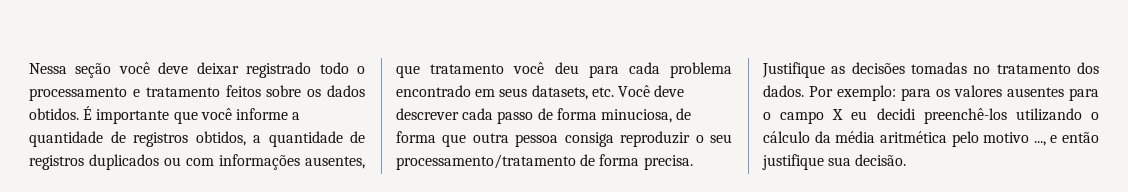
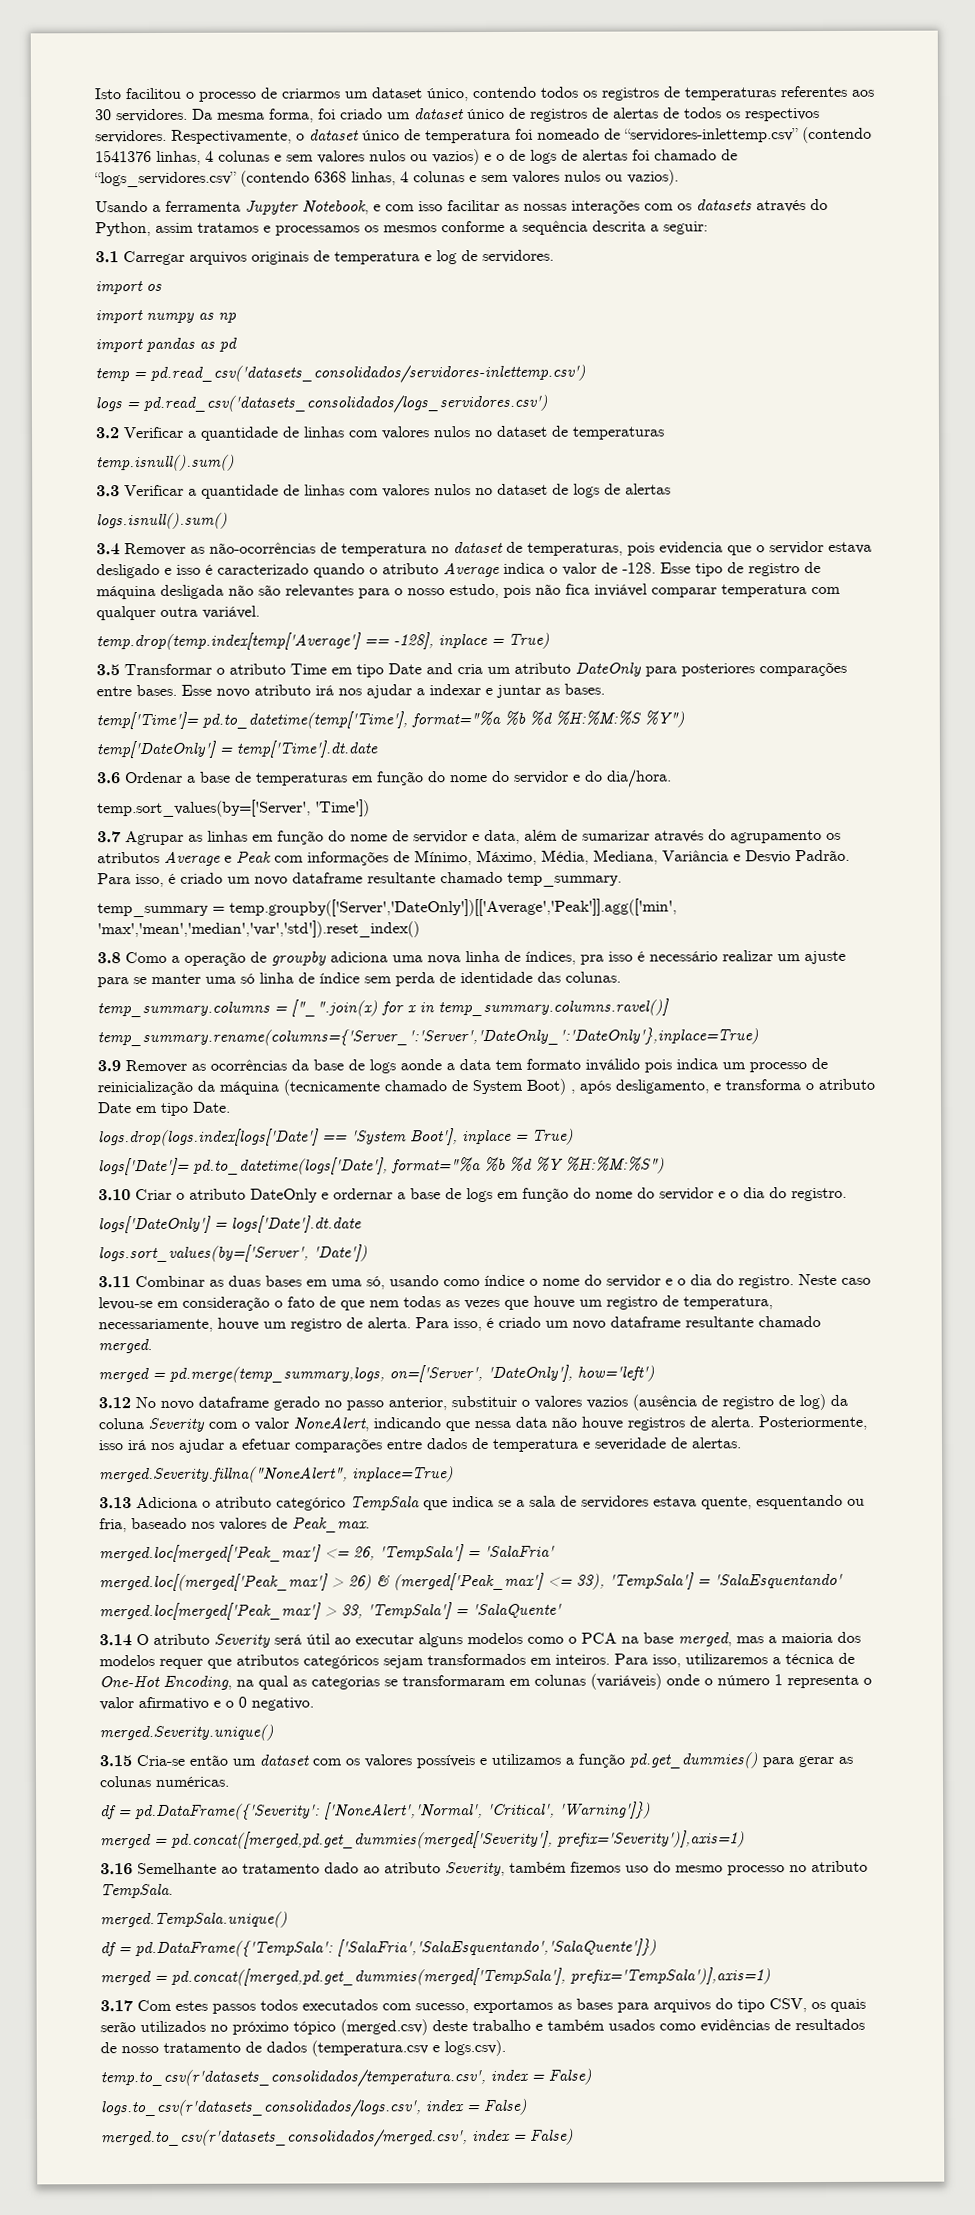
[29,62,365,78] [29,85,365,101] [29,106,301,124] [29,131,365,147] [29,154,365,170] [396,62,732,78] [396,85,685,100] [396,108,692,124] [396,131,732,147] [396,154,693,170] [762,62,1099,78] [763,85,1099,101] [763,108,1099,124] [763,131,1099,147] [762,154,907,170] Nessa seção você deve deixar registrado todo o processamento e tratamento feitos sobre os dados obtidos. É importante que você informe a quantidade de registros obtidos, a quantidade de registros duplicados ou com informações ausentes, que tratamento você deu para cada problema encontrado em seus datasets, etc. Você deve descrever cada passo de forma minuciosa, de forma que outra pessoa consiga reproduzir o seu processamento/tratamento de forma precisa. Justifique as decisões tomadas no tratamento dos dados. Por exemplo: para os valores ausentes para o campo X eu decidi preenchê-los utilizando o cálculo da média aritmética pelo motivo ..., e então justifique sua decisão. -> [94,85,875,102] [95,107,820,123] [95,126,872,144] [95,149,738,166] [94,169,679,188] [95,198,828,215] [95,220,708,237] [95,249,554,266] [95,281,162,295] [95,310,237,324] [95,337,237,353] [95,364,586,384] [95,394,548,415] [95,425,665,441] [96,454,235,472] [96,483,671,499] [96,512,228,530] [96,541,872,557] [96,561,821,579] [96,583,841,600] [96,605,260,621] [96,632,550,651] [96,661,847,678] [96,683,605,699] [96,710,685,730] [96,740,378,759] [97,769,672,788] [97,799,370,818] [97,829,841,846] [97,849,850,866] [97,871,622,888] [97,898,677,918] [97,920,420,939] [97,950,846,966] [97,971,621,988] [97,998,669,1018] [97,1027,759,1047] [97,1057,828,1074] [97,1078,875,1096] [97,1101,231,1116] [98,1128,574,1147] [98,1156,665,1176] [98,1187,847,1203] [98,1215,362,1234] [98,1244,368,1263] [98,1273,871,1290] [98,1295,773,1311] [98,1316,821,1333] [98,1338,152,1354] [98,1364,655,1383] [98,1393,848,1411] [98,1415,867,1433] [98,1437,742,1453] [99,1466,454,1484] [99,1494,865,1511] [99,1516,370,1533] [99,1544,555,1563] [99,1572,843,1592] [99,1602,562,1621] [99,1631,861,1648] [99,1652,855,1669] [99,1673,872,1690] [99,1696,314,1711] [99,1724,274,1742] [99,1752,853,1769] [99,1776,230,1788] [100,1801,651,1821] [100,1830,745,1849] [100,1860,868,1877] [100,1883,173,1899] [100,1911,288,1929] [100,1938,657,1958] [100,1967,771,1986] [100,1998,866,2014] [100,2018,865,2036] [100,2039,506,2057] [100,2068,592,2089] [100,2098,527,2119] [101,2128,574,2149] Isto facilitou o processo de criarmos um dataset único, contendo todos os registros de temperaturas referentes aos 30 servidores. Da mesma forma, foi criado um dataset único de registros de alertas de todos os respectivos servidores. Respectivamente, o dataset único de temperatura foi nomeado de “servidores-inlettemp.csv” (contendo 1541376 linhas, 4 colunas e sem valores nulos ou vazios) e o de logs de alertas foi chamado de “logs_servidores.csv” (contendo 6368 linhas, 4 colunas e sem valores nulos ou vazios). // Usando a ferramenta Jupyter Notebook, e com isso facilitar as nossas interações com os datasets através do Python, assim tratamos e processamos os mesmos conforme a sequência descrita a seguir: // 3.1 Carregar arquivos originais de temperatura e log de servidores. // import os // import numpy as np // import pandas as pd // temp = pd.read_csv('datasets_consolidados/servidores-inlettemp.csv') // logs = pd.read_csv('datasets_consolidados/logs_servidores.csv') // 3.2 Verificar a quantidade de linhas com valores nulos no dataset de temperaturas // temp.isnull().sum() // 3.3 Verificar a quantidade de linhas com valores nulos no dataset de logs de alertas // logs.isnull().sum() // 3.4 Remover as não-ocorrências de temperatura no dataset de temperaturas, pois evidencia que o servidor estava desligado e isso é caracterizado quando o atributo Average indica o valor de -128. Esse tipo de registro de máquina desligada não são relevantes para o nosso estudo, pois não fica inviável comparar temperatura com qualquer outra variável. // temp.drop(temp.index[temp['Average'] == -128], inplace = True) // 3.5 Transformar o atributo Time em tipo Date and cria um atributo DateOnly para posteriores comparações entre bases. Esse novo atributo irá nos ajudar a indexar e juntar as bases. // temp['Time']= pd.to_datetime(temp['Time'], format="%a %b %d %H:%M:%S %Y") // temp['DateOnly'] = temp['Time'].dt.date // 3.6 Ordenar a base de temperaturas em função do nome do servidor e do dia/hora. // temp.sort_values(by=['Server', 'Time']) // 3.7 Agrupar as linhas em função do nome de servidor e data, além de sumarizar através do agrupamento os atributos Average e Peak com informações de Mínimo, Máximo, Média, Mediana, Variância e Desvio Padrão. Para isso, é criado um novo dataframe resultante chamado temp_summary. // temp_summary = temp.groupby(['Server','DateOnly'])[['Average','Peak']].agg(['min', 'max','mean','median','var','std']).reset_index() // 3.8 Como a operação de groupby adiciona uma nova linha de índices, pra isso é necessário realizar um ajuste para se manter uma só linha de índice sem perda de identidade das colunas. // temp_summary.columns = ["_".join(x) for x in temp_summary.columns.ravel()] // temp_summary.rename(columns={'Server_':'Server','DateOnly_':'DateOnly'},inplace=True) // 3.9 Remover as ocorrências da base de logs aonde a data tem formato inválido pois indica um processo de reinicialização da máquina (tecnicamente chamado de System Boot) , após desligamento, e transforma o atributo Date em tipo Date. // logs.drop(logs.index[logs['Date'] == 'System Boot'], inplace = True) // logs['Date']= pd.to_datetime(logs['Date'], format="%a %b %d %Y %H:%M:%S") // 3.10 Criar o atributo DateOnly e ordernar a base de logs em função do nome do servidor e o dia do registro. // logs['DateOnly'] = logs['Date'].dt.date // logs.sort_values(by=['Server', 'Date']) // 3.11 Combinar as duas bases em uma só, usando como índice o nome do servidor e o dia do registro. Neste caso levou-se em consideração o fato de que nem todas as vezes que houve um registro de temperatura, necessariamente, houve um registro de alerta. Para isso, é criado um novo dataframe resultante chamado merged. // merged = pd.merge(temp_summary,logs, on=['Server', 'DateOnly'], how='left') // 3.12 No novo dataframe gerado no passo anterior, substituir o valores vazios (ausência de registro de log) da coluna Severity com o valor NoneAlert, indicando que nessa data não houve registros de alerta. Posteriormente, isso irá nos ajudar a efetuar comparações entre dados de temperatura e severidade de alertas. // merged.Severity.fillna("NoneAlert", inplace=True) // 3.13 Adiciona o atributo categórico TempSala que indica se a sala de servidores estava quente, esquentando ou fria, baseado nos valores de Peak_max. // merged.loc[merged['Peak_max'] <= 26, 'TempSala'] = 'SalaFria' // merged.loc[(merged['Peak_max'] > 26) & (merged['Peak_max'] <= 33), 'TempSala'] = 'SalaEsquentando' // merged.loc[merged['Peak_max'] > 33, 'TempSala'] = 'SalaQuente' // 3.14 O atributo Severity será útil ao executar alguns modelos como o PCA na base merged, mas a maioria dos modelos requer que atributos categóricos sejam transformados em inteiros. Para isso, utilizaremos a técnica de One-Hot Encoding, na qual as categorias se transformaram em colunas (variáveis) onde o número 1 representa o valor afirmativo e o 0 negativo. // merged.Severity.unique() // 3.15 Cria-se então um dataset com os valores possíveis e utilizamos a função pd.get_dummies() para gerar as colunas numéricas. // df = pd.DataFrame({'Severity': ['NoneAlert','Normal', 'Critical', 'Warning']}) // merged = pd.concat([merged,pd.get_dummies(merged['Severity'], prefix='Severity')],axis=1) // 3.16 Semelhante ao tratamento dado ao atributo Severity, também fizemos uso do mesmo processo no atributo TempSala. // merged.TempSala.unique() // df = pd.DataFrame({'TempSala': ['SalaFria','SalaEsquentando','SalaQuente']}) // merged = pd.concat([merged,pd.get_dummies(merged['TempSala'], prefix='TempSala')],axis=1) // 3.17 Com estes passos todos executados com sucesso, exportamos as bases para arquivos do tipo CSV, os quais serão utilizados no próximo tópico (merged.csv) deste trabalho e também usados como evidências de resultados de nosso tratamento de dados (temperatura.csv e logs.csv). // temp.to_csv(r'datasets_consolidados/temperatura.csv', index = False) // logs.to_csv(r'datasets_consolidados/logs.csv', index = False) // merged.to_csv(r'datasets_consolidados/merged.csv', index = False)

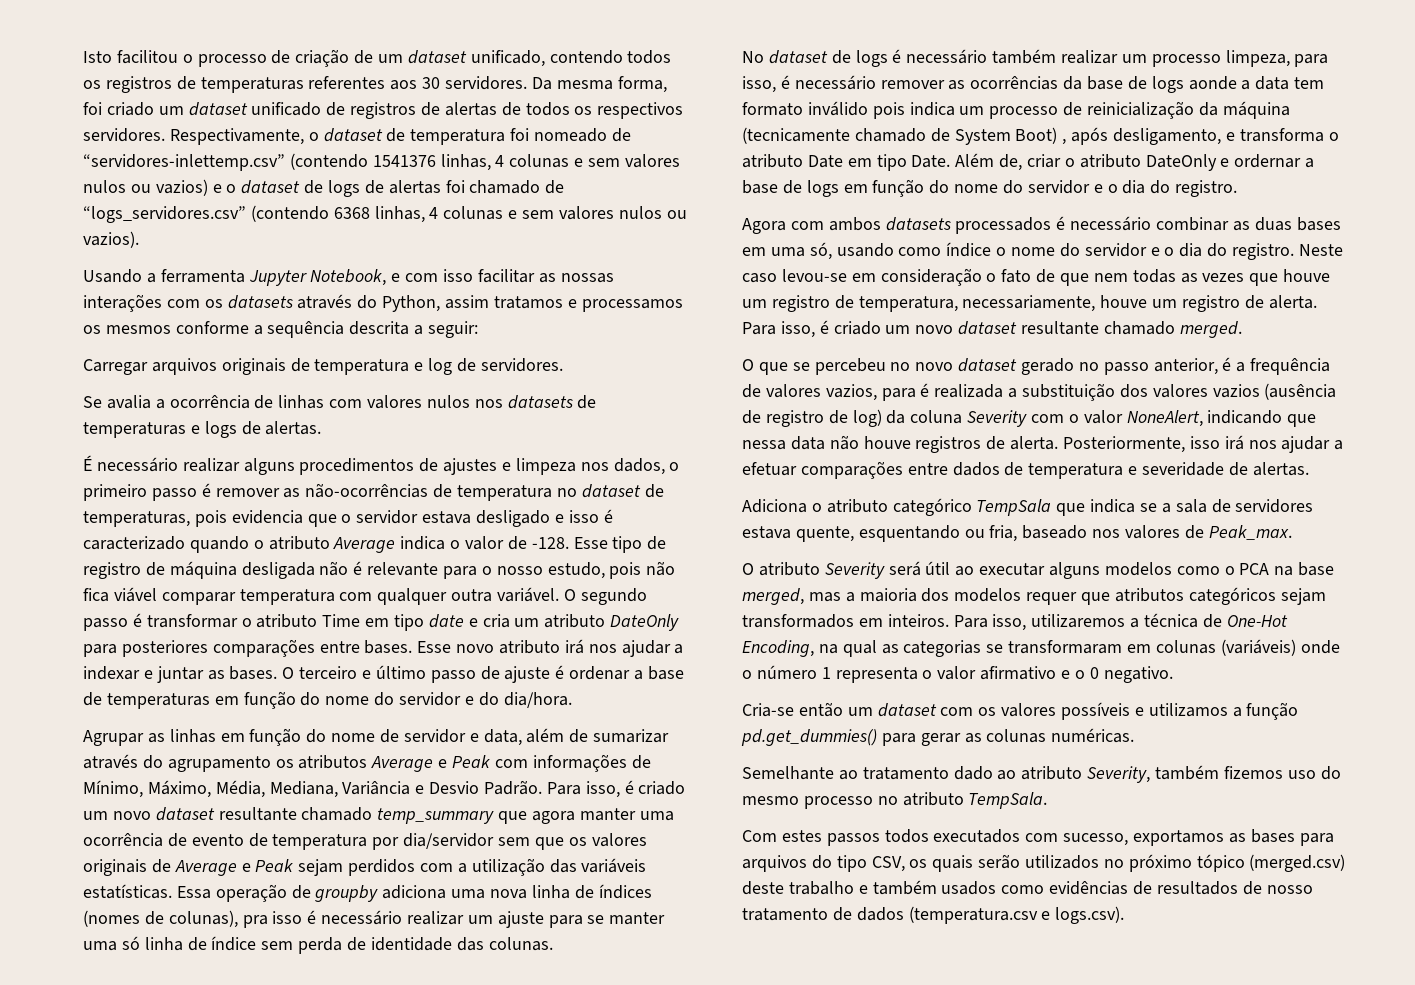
[281,87,469,102] criarmos um dataset único, -> [295,49,545,67] criação de um dataset unificado,
[467,108,505,120] único -> [251,102,322,116] unificado
[362,130,400,141] único -> (383, 135) none
(505, 157) none -> [241,180,301,194] dataset
[95,251,119,263] 3.1 -> (479, 329) none
[95,281,162,295] [95,310,237,324] [95,337,237,353] [95,364,586,384] [95,394,548,415] [95,425,665,441] [96,454,235,472] [96,483,671,499] [96,512,228,530] [96,542,186,557] import os // import numpy as np // import pandas as pd // temp = pd.read_csv('datasets_consolidados/servidores-inlettemp.csv') // logs = pd.read_csv('datasets_consolidados/logs_servidores.csv') // 3.2 Verificar a quantidade de linhas com valores nulos no dataset de temperaturas // temp.isnull().sum() // 3.3 Verificar a quantidade de linhas com valores nulos no dataset de logs de alertas // logs.isnull().sum() // 3.4 Remover -> [83,395,597,409] [83,421,322,438] [83,455,680,475] [83,483,280,501] Se avalia a ocorrência de linhas com valores nulos nos datasets de temperaturas e logs de alertas. // É necessário realizar alguns procedimentos de ajustes e limpeza nos dados, o primeiro passo é remover
[258,584,354,598] são relevantes -> [353,561,439,576] é relevante
[594,583,648,597] inviável -> [113,587,157,602] viável
[96,632,550,651] [96,663,212,676] // temp.drop(temp.index[temp['Average'] == -128], inplace = True) // 3.5 Transformar -> [563,588,647,605] [83,613,238,631] O segundo passo é transformar
[388,663,453,675] Date and -> [428,614,478,628] date e
[96,710,685,730] [96,740,378,759] [97,771,183,784] // temp['Time']= pd.to_datetime(temp['Time'], format="%a %b %d %H:%M:%S %Y") // temp['DateOnly'] = temp['Time'].dt.date // 3.6 Ordenar -> [282,665,631,683] O terceiro e último passo de ajuste é ordenar
[97,799,370,818] [97,831,121,843] temp.sort_values(by=['Server', 'Time']) // 3.7 -> (572, 700) none
[292,871,622,887] [97,898,677,918] [97,920,420,939] [97,951,180,964] dataframe resultante chamado temp_summary. // temp_summary = temp.groupby(['Server','DateOnly'])[['Average','Peak']].agg(['min', 'max','mean','median','var','std']).reset_index() // 3.8 Como a -> [155,807,674,824] [83,833,647,850] [83,858,647,876] [83,884,211,899] dataset resultante chamado temp_summary que agora manter uma ocorrência de evento de temperatura por dia/servidor sem que os valores originais de Average e Peak sejam perdidos com a utilização das variáveis estatísticas. Essa
[525,950,576,965] índices, -> [598,884,652,899] [83,910,238,928] índices (nomes de colunas),
[97,998,669,1018] [97,1027,759,1047] [97,1059,187,1074] temp_summary.columns = ["_".join(x) for x in temp_summary.columns.ravel()] // temp_summary.rename(columns={'Server_':'Server','DateOnly_':'DateOnly'},inplace=True) // 3.9 Remover -> [742,49,1329,67] [742,75,945,93] No dataset de logs é necessário também realizar um processo limpeza, para isso, é necessário remover
[98,1128,574,1147] [98,1156,665,1176] [98,1188,172,1201] // logs.drop(logs.index[logs['Date'] == 'System Boot'], inplace = True) // logs['Date']= pd.to_datetime(logs['Date'], format="%a %b %d %Y %H:%M:%S") // 3.10 Criar -> [955,153,1062,171] Além de, criar
[98,1215,362,1234] [98,1244,368,1263] [98,1275,205,1288] logs['DateOnly'] = logs['Date'].dt.date // logs.sort_values(by=['Server', 'Date']) // 3.11 Combinar -> [742,216,1230,234] Agora com ambos datasets processados é necessário combinar
[610,1316,681,1328] dataframe -> [958,321,1018,335] dataset
[98,1364,655,1383] [98,1395,530,1411] merged = pd.merge(temp_summary,logs, on=['Server', 'DateOnly'], how='left') // 3.12 No novo dataframe gerado no passo anterior, substituir o -> [742,357,1331,375] [742,383,1148,401] O que se percebeu no novo dataset gerado no passo anterior, é a frequência de valores vazios, para é realizada a substituição dos
[99,1466,454,1484] [99,1497,132,1509] merged.Severity.fillna("NoneAlert", inplace=True) // 3.13 -> (1309, 469) none
[99,1544,555,1563] [99,1572,843,1592] [99,1602,562,1621] [99,1634,132,1647] merged.loc[merged['Peak_max'] <= 26, 'TempSala'] = 'SalaFria' // merged.loc[(merged['Peak_max'] > 26) & (merged['Peak_max'] <= 33), 'TempSala'] = 'SalaEsquentando' // merged.loc[merged['Peak_max'] > 33, 'TempSala'] = 'SalaQuente' // 3.14 -> (1292, 532) none
[99,1724,274,1742] [99,1755,132,1767] merged.Severity.unique() // 3.15 -> (1173, 674) none
[100,1801,651,1821] [100,1830,745,1849] [100,1863,133,1875] df = pd.DataFrame({'Severity': ['NoneAlert','Normal', 'Critical', 'Warning']}) // merged = pd.concat([merged,pd.get_dummies(merged['Severity'], prefix='Severity')],axis=1) // 3.16 -> (1135, 735) none
[100,1911,288,1929] [100,1938,657,1958] [100,1967,771,1986] [100,2000,133,2012] merged.TempSala.unique() // df = pd.DataFrame({'TempSala': ['SalaFria','SalaEsquentando','SalaQuente']}) // merged = pd.concat([merged,pd.get_dummies(merged['TempSala'], prefix='TempSala')],axis=1) // 3.17 -> (1048, 800) none
[100,2068,592,2089] [100,2098,527,2119] [101,2128,574,2149] // temp.to_csv(r'datasets_consolidados/temperatura.csv', index = False) // logs.to_csv(r'datasets_consolidados/logs.csv', index = False) // merged.to_csv(r'datasets_consolidados/merged.csv', index = False) -> (1125, 915) none

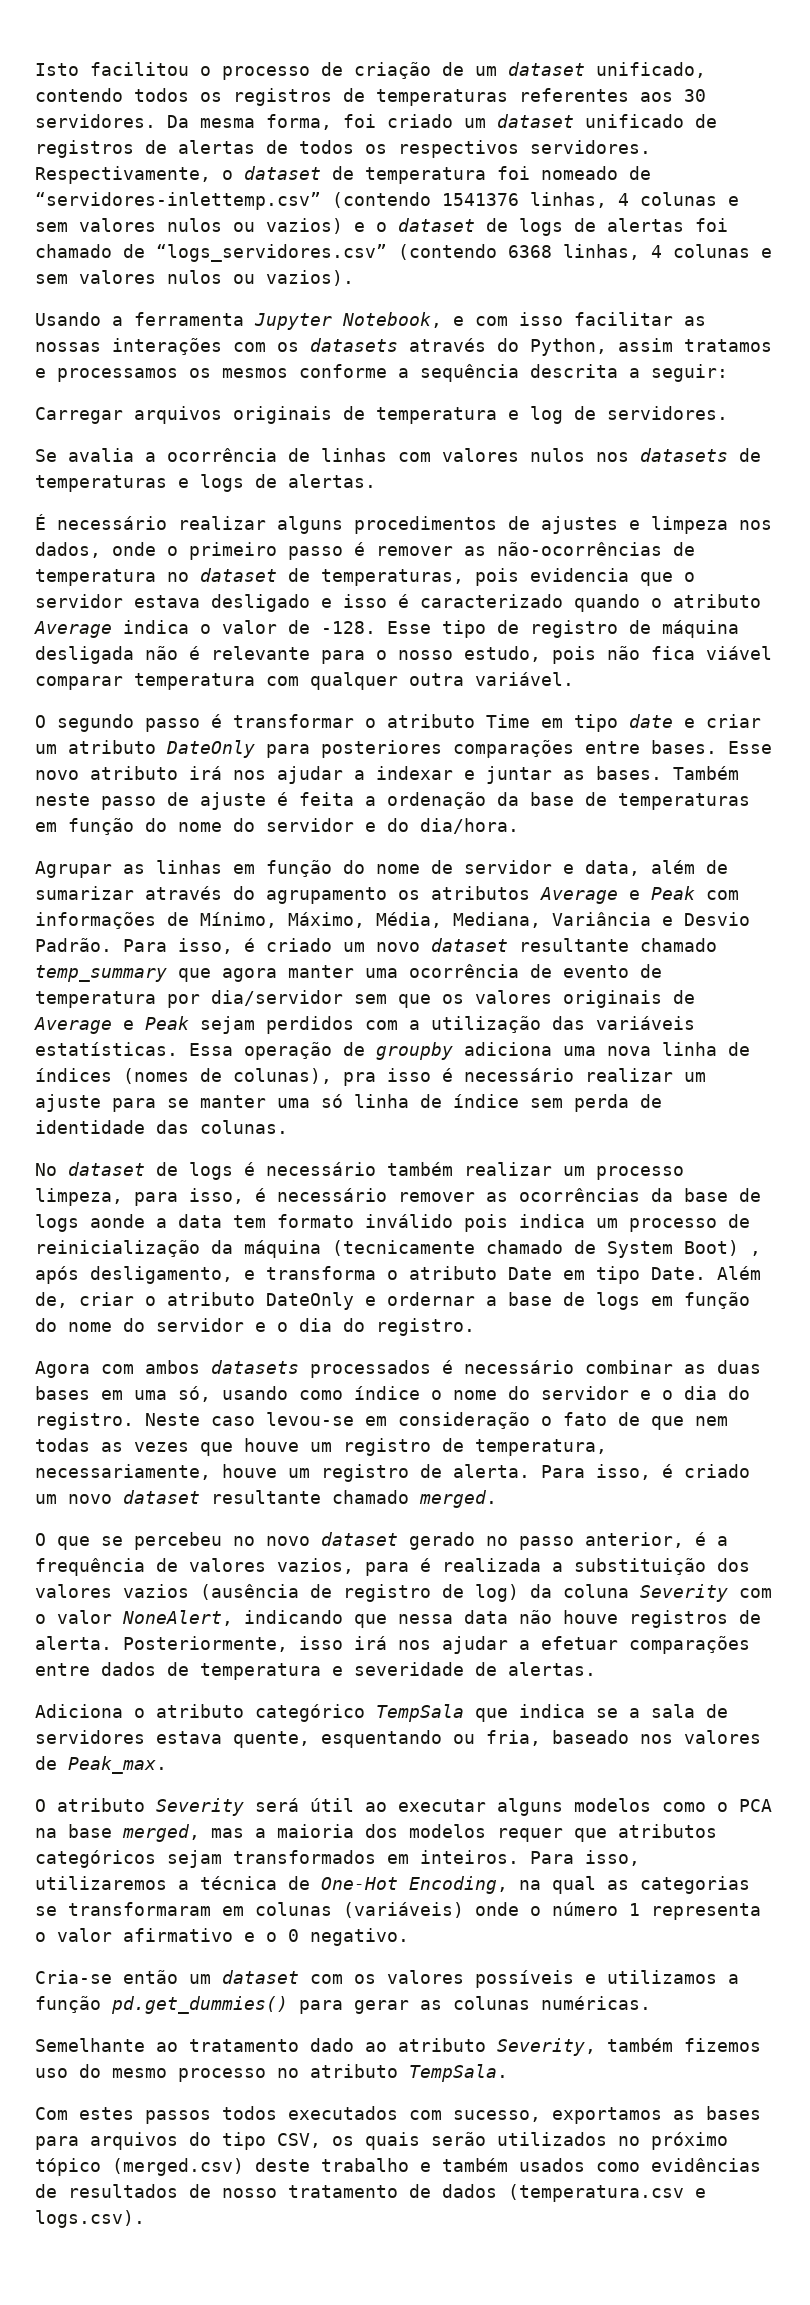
(665, 466) none -> [112,542,156,556] onde
(560, 594) none -> (574, 679) //
[482,614,510,628] cria -> [706,714,761,728] criar
[282,665,644,683] O terceiro e último passo de ajuste é ordenar a -> [673,766,739,780] [35,792,519,810] Também neste passo de ajuste é feita a ordenação da

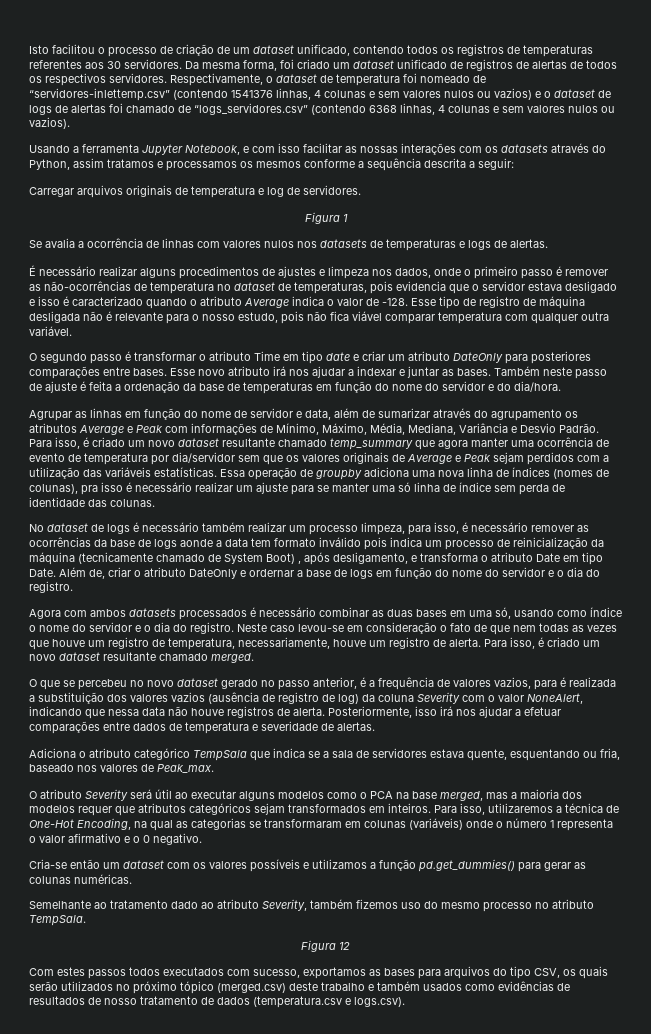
(728, 413) none -> [304,212,348,224] // Figura 1
(508, 2073) none -> [301,940,350,952] // Figura 12

